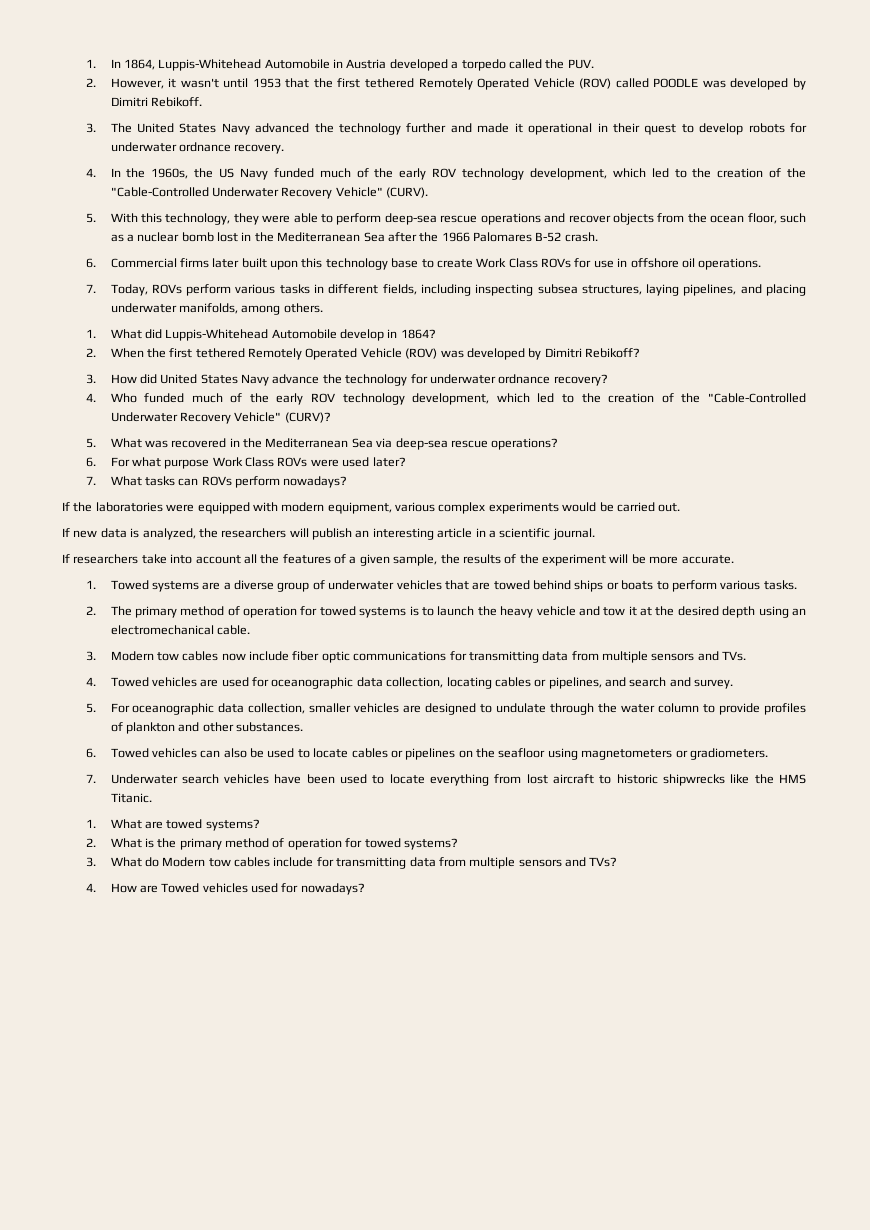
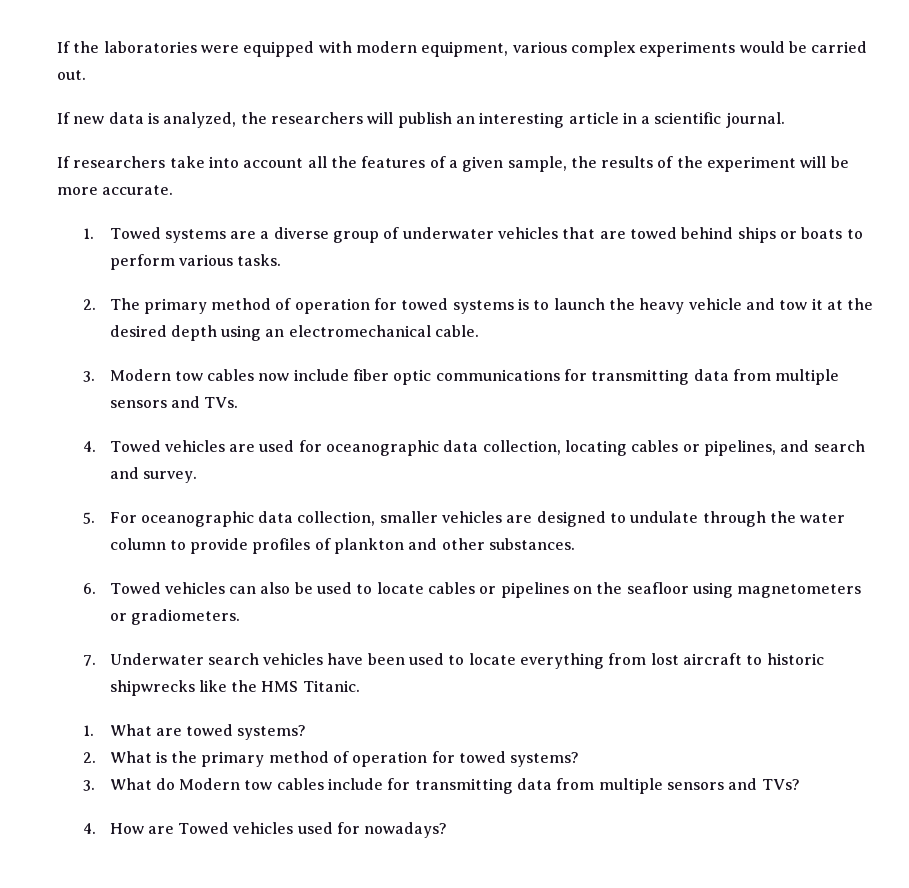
[86,59,594,71] [86,78,806,90] [110,97,202,107] [86,123,807,135] [110,142,285,154] [86,168,807,180] [110,187,428,199] [86,213,806,225] [110,232,598,242] [86,258,762,270] [86,284,806,296] [110,303,323,315] [86,329,436,341] [86,348,640,360] [86,374,608,386] [86,393,806,405] [110,412,331,424] [86,438,559,450] [86,457,406,469] [86,476,348,488] 1. In 1864, Luppis-Whitehead Automobile in Austria developed a torpedo called the PUV. // 2. However, it wasn't until 1953 that the first tethered Remotely Operated Vehicle (ROV) called POODLE was developed by Dimitri Rebikoff. // 3. The United States Navy advanced the technology further and made it operational in their quest to develop robots for underwater ordnance recovery. // 4. In the 1960s, the US Navy funded much of the early ROV technology development, which led to the creation of the "Cable-Controlled Underwater Recovery Vehicle" (CURV). // 5. With this technology, they were able to perform deep-sea rescue operations and recover objects from the ocean floor, such as a nuclear bomb lost in the Mediterranean Sea after the 1966 Palomares B-52 crash. // 6. Commercial firms later built upon this technology base to create Work Class ROVs for use in offshore oil operations. // 7. Today, ROVs perform various tasks in different fields, including inspecting subsea structures, laying pipelines, and placing underwater manifolds, among others. // 1. What did Luppis-Whitehead Automobile develop in 1864? // 2. When the first tethered Remotely Operated Vehicle (ROV) was developed by Dimitri Rebikoff? // 3. How did United States Navy advance the technology for underwater ordnance recovery? // 4. Who funded much of the early ROV technology development, which led to the creation of the "Cable-Controlled Underwater Recovery Vehicle" (CURV)? // 5. What was recovered in the Mediterranean Sea via deep-sea rescue operations? // 6. For what purpose Work Class ROVs were used later? // 7. What tasks can ROVs perform nowadays? // -> (57, 47) none

